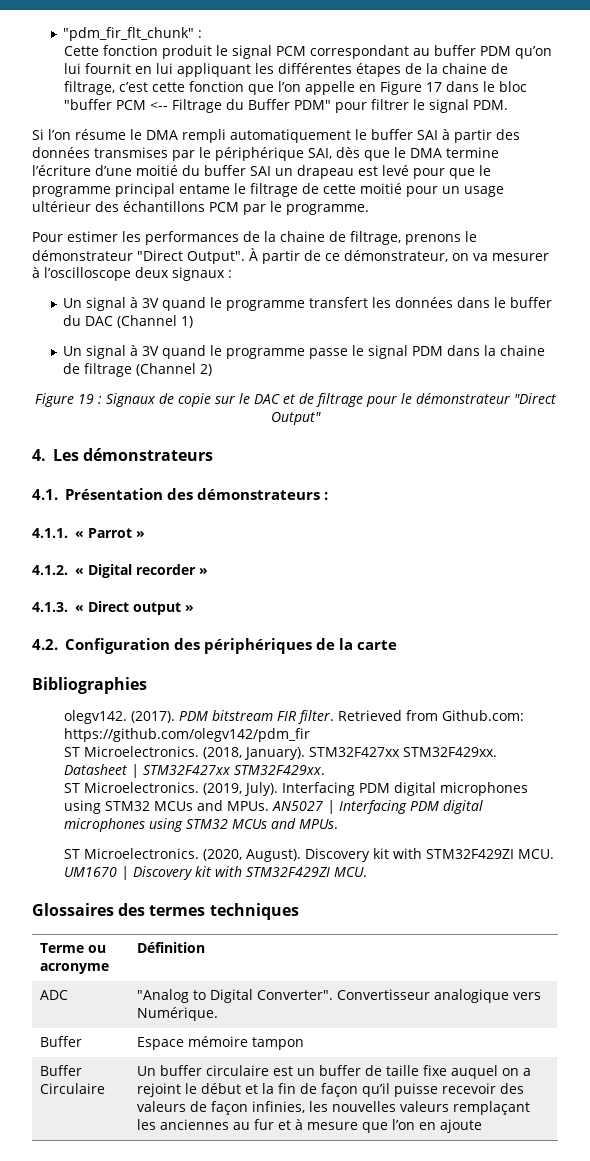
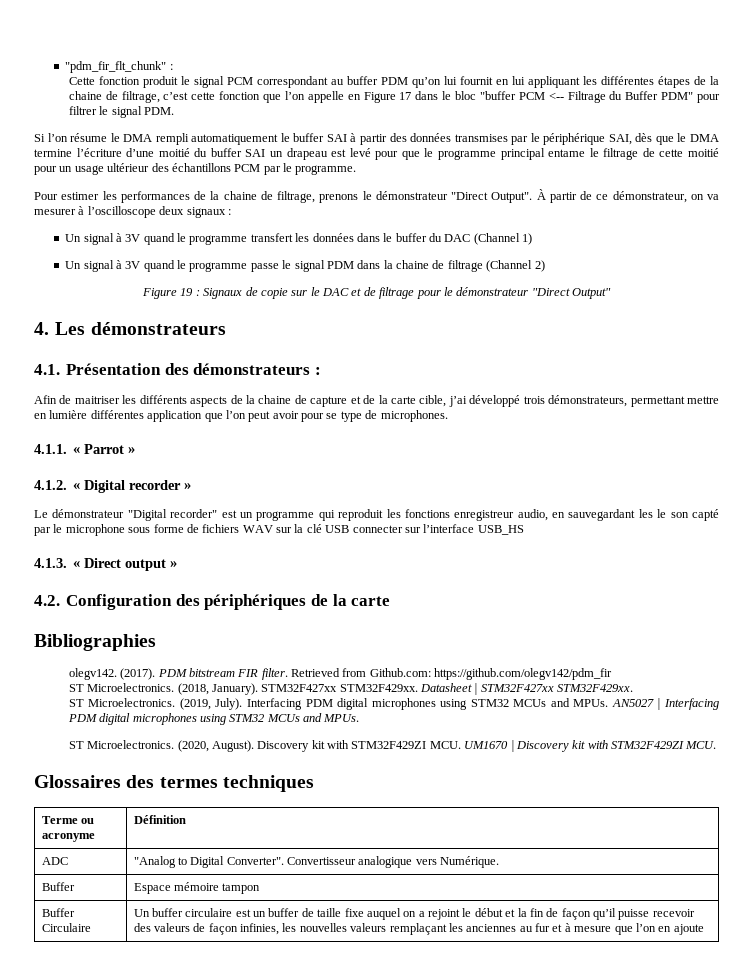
(328, 496) none -> [34,395,720,407] [34,410,448,422] // Afin de maitriser les différents aspects de la chaine de capture et de la carte cible, j’ai développé trois démonstrateurs, permettant mettre en lumière différentes application que l’on peut avoir pour se type de microphones.
(208, 571) none -> [34,509,720,521] [34,524,524,536] // Le démonstrateur "Digital recorder" est un programme qui reproduit les fonctions enregistreur audio, en sauvegardant les le son capté par le microphone sous forme de fichiers WAV sur la clé USB connecter sur l’interface USB_HS

